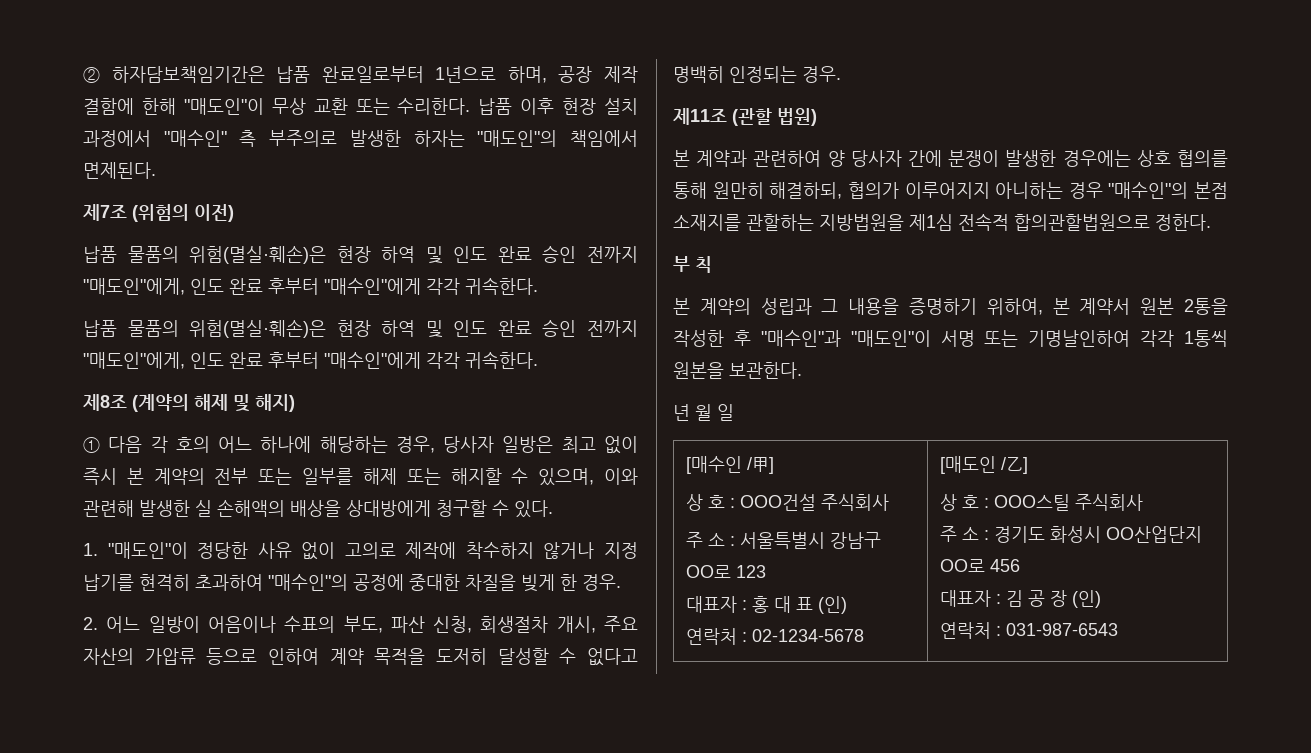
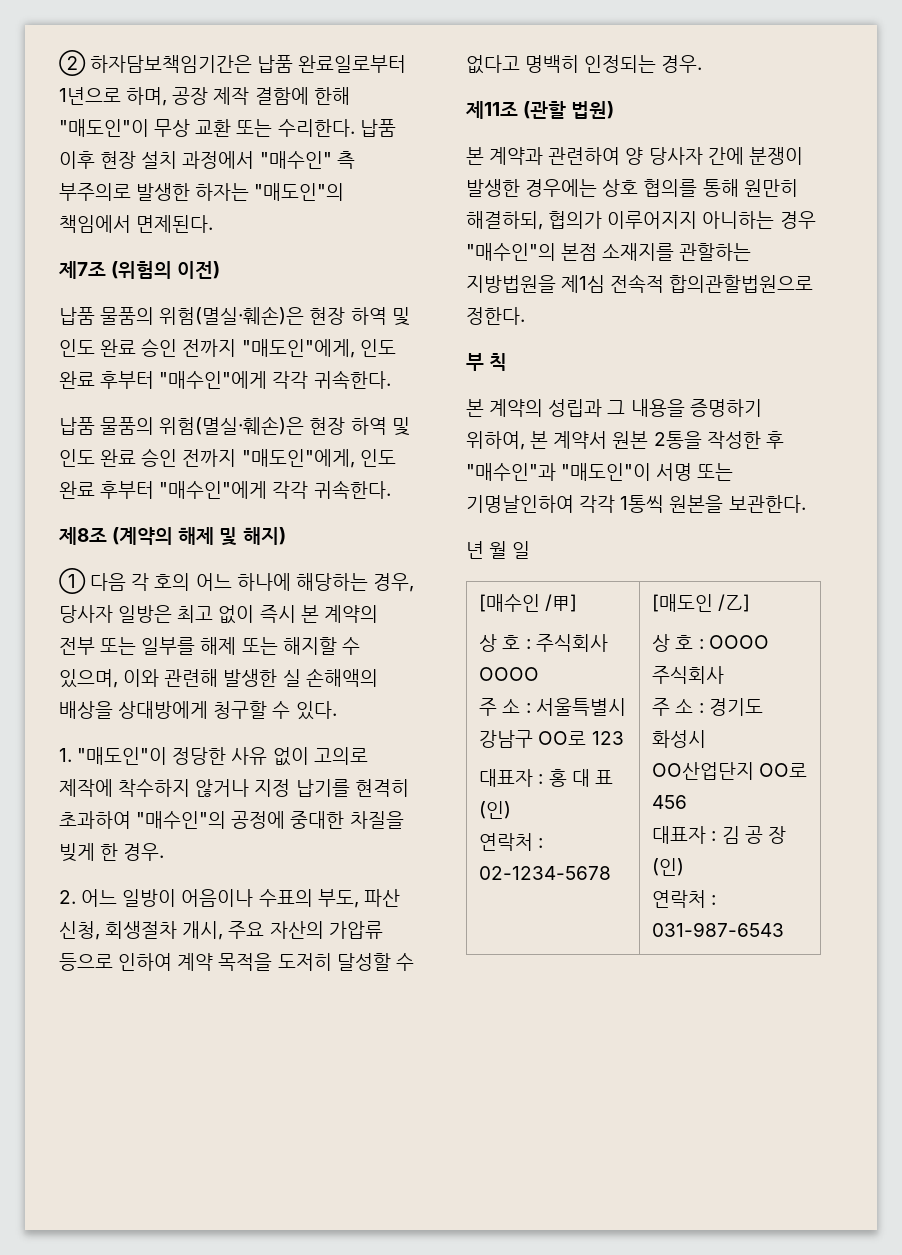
[740,494,890,511] OOO건설 주식회사 -> [535,634,608,652] [479,667,540,681] 주식회사 OOOO
[994,494,1071,511] OOO스틸 -> [708,635,769,649] OOOO

